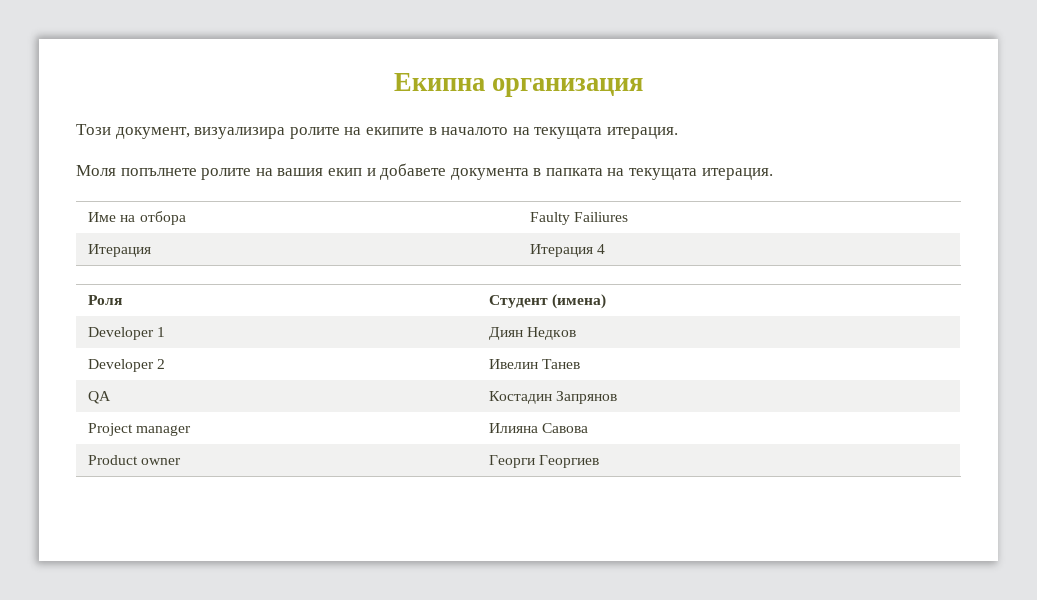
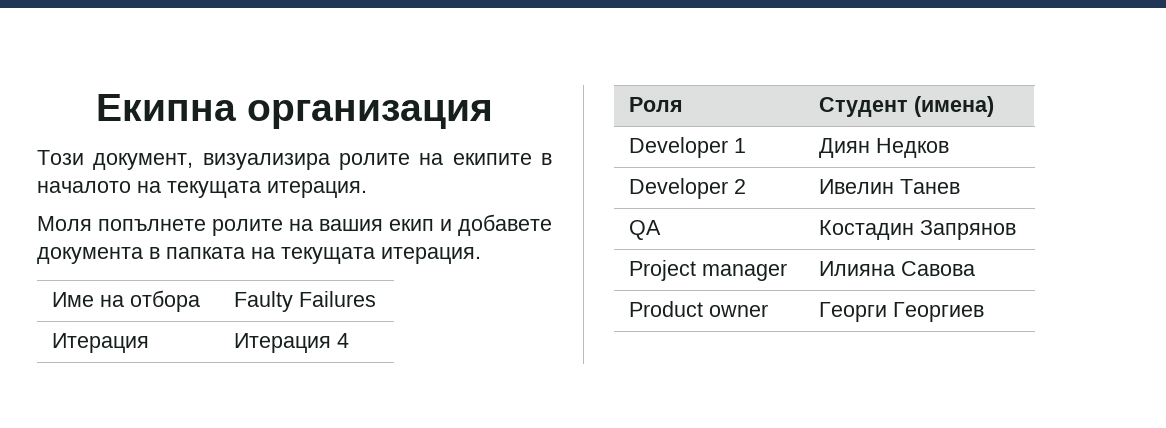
[574,212,629,222] Failiures -> [299,291,377,307] Failures

